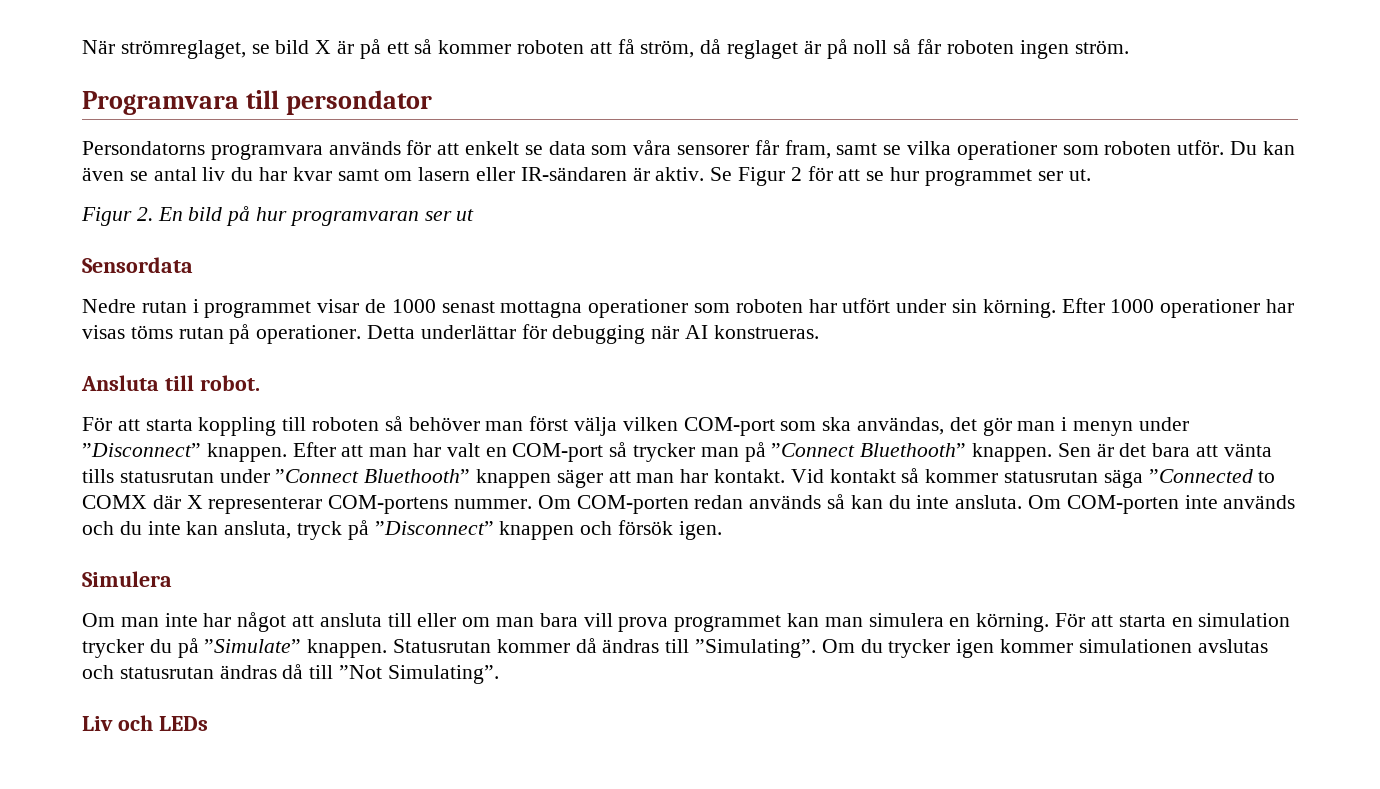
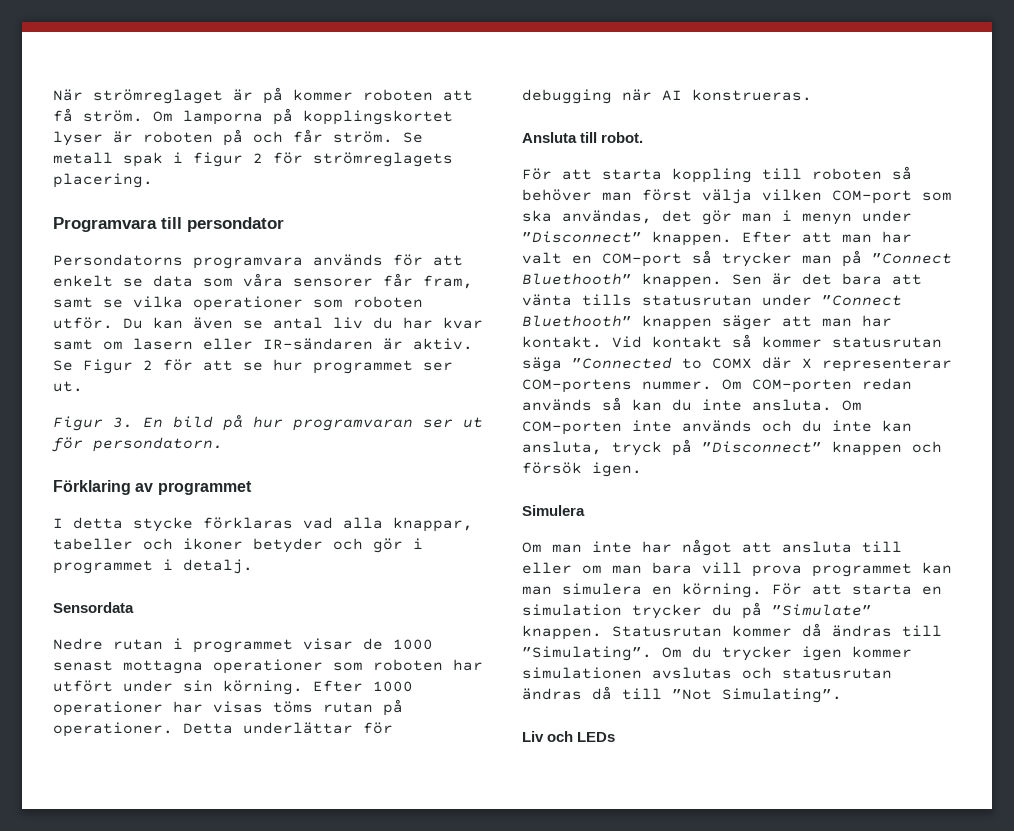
[120,39,1129,59] strömreglaget, se bild X är på ett så kommer roboten att få ström, då reglaget är på noll så får roboten ingen ström. -> [93,87,473,104] [53,108,453,125] [53,129,423,146] [53,152,453,167] [53,173,153,188] strömreglaget är på kommer roboten att få ström. Om lamporna på kopplingskortet lyser är roboten på och får ström. Se metall spak i figur 2 för strömreglagets placering.
[136,207,153,221] 2. -> [113,417,133,428] 3.
(475, 215) none -> [52,437,223,452] [53,480,252,495] [53,517,473,532] [53,538,423,553] [53,559,253,574] för persondatorn. // Förklaring av programmet // I detta stycke förklaras vad alla knappar, tabeller och ikoner betyder och gör i programmet i detalj.

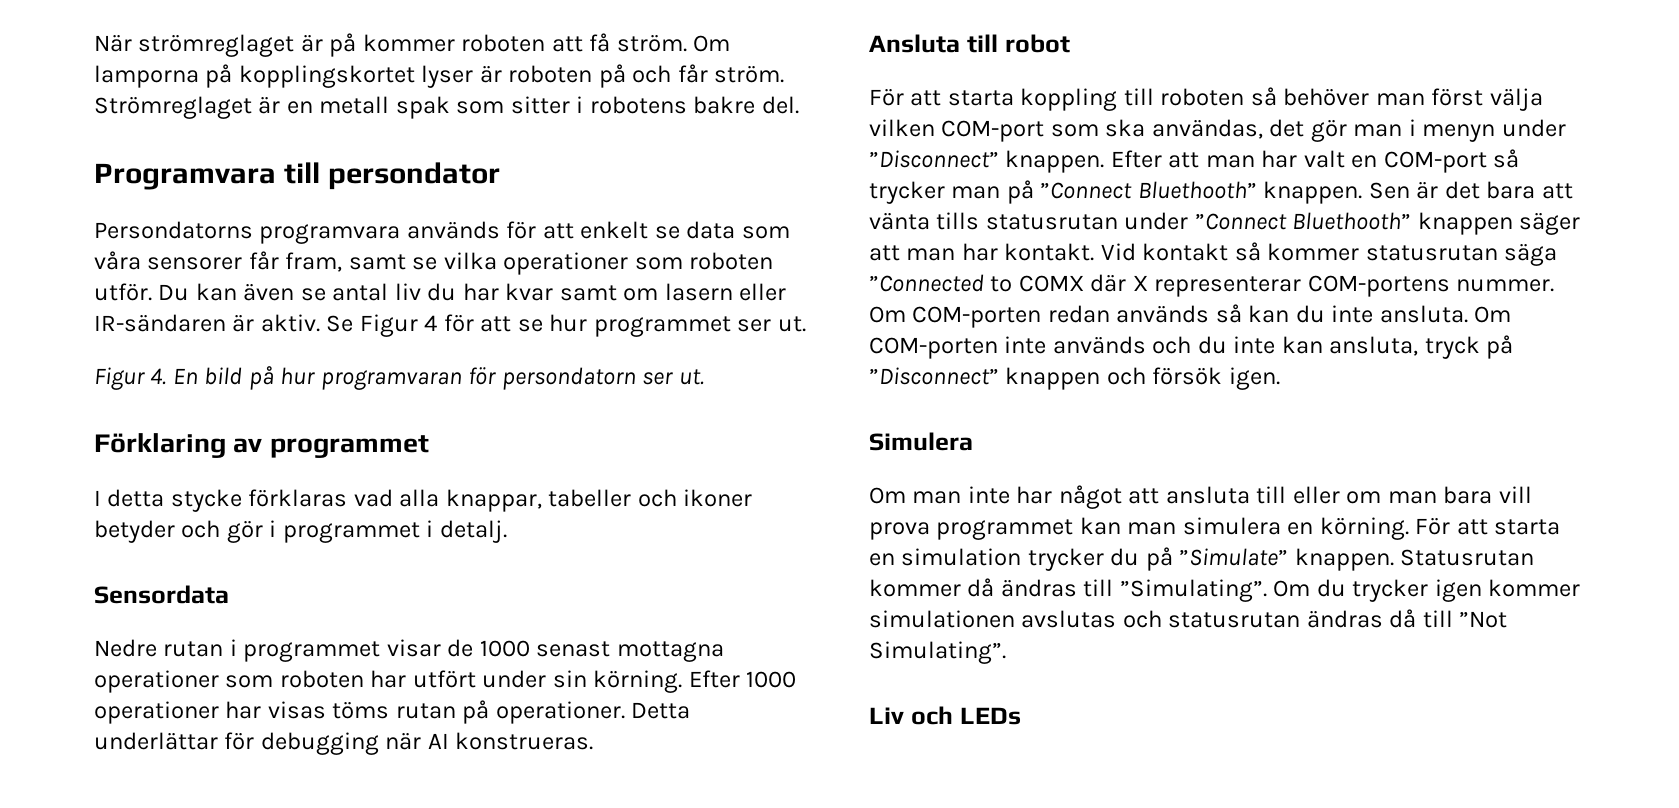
[403,132,423,143] [53,152,453,167] [53,173,153,188] Se metall spak i figur 2 för strömreglagets placering. -> [94,96,799,119] Strömreglaget är en metall spak som sitter i robotens bakre del.
[143,360,153,370] 2 -> [424,315,438,331] 4
[113,417,133,428] 3. -> [150,368,167,385] 4.
[423,417,483,428] [52,437,223,452] ser ut för persondatorn. -> [468,367,704,390] för persondatorn ser ut.
[601,132,644,143] robot. -> [1004,34,1070,53] robot

